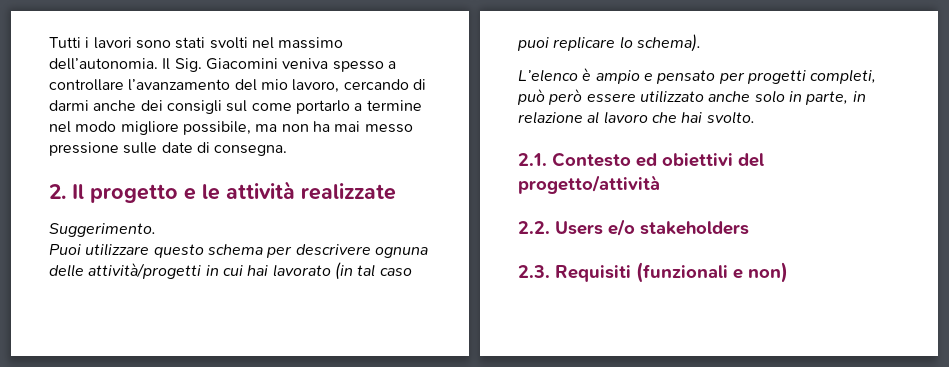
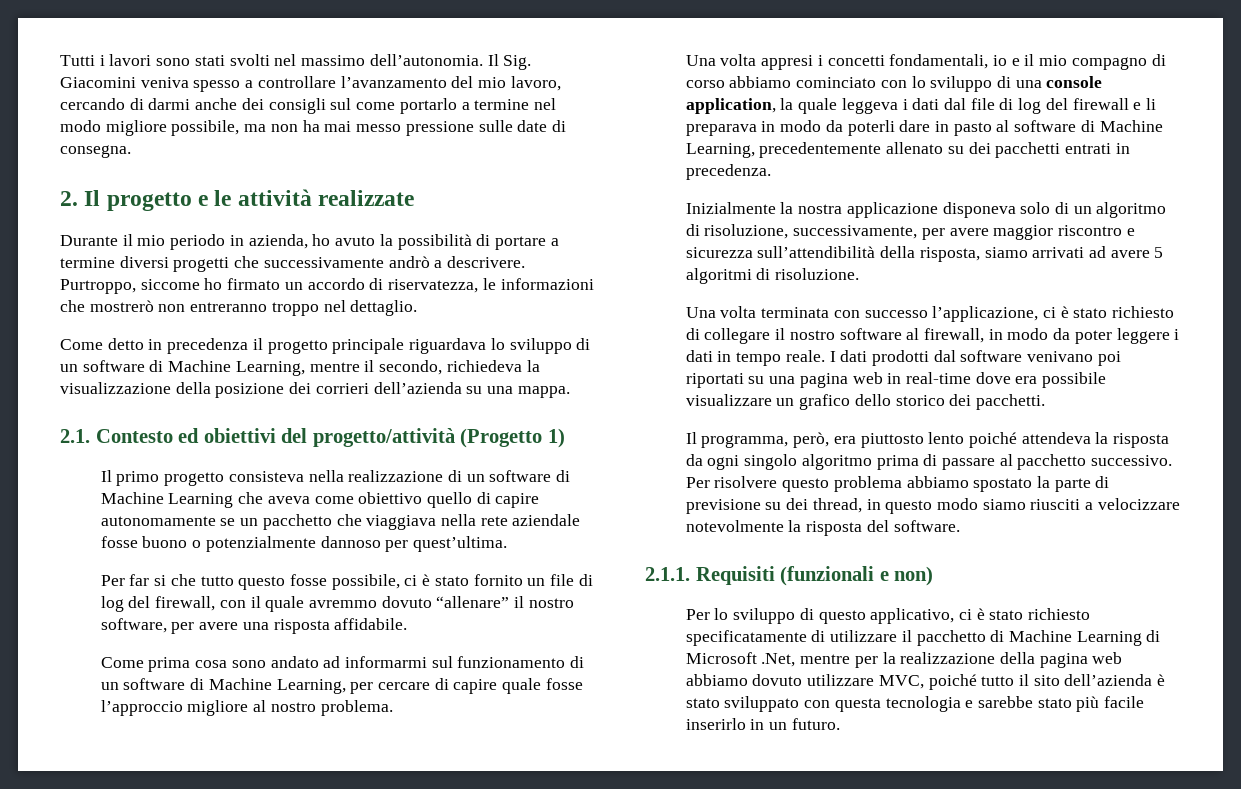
[49,223,156,237] [49,243,428,258] [49,262,412,280] [517,34,701,52] [518,68,877,84] [517,89,866,105] [518,111,755,124] Suggerimento. // Puoi utilizzare questo schema per descrivere ognuna delle attività/progetti in cui hai lavorato (in tal caso puoi replicare lo schema). // L’elenco è ampio e pensato per progetti completi, può però essere utilizzato anche solo in parte, in relazione al lavoro che hai svolto. -> [60,234,559,250] [60,256,526,272] [60,278,594,294] [60,300,418,316] [60,338,591,354] [60,360,540,376] [60,382,570,398] Durante il mio periodo in azienda, ho avuto la possibilità di portare a termine diversi progetti che successivamente andrò a descrivere. Purtroppo, siccome ho firmato un accordo di riservatezza, le informazioni che mostrerò non entreranno troppo nel dettaglio. // Come detto in precedenza il progetto principale riguardava lo sviluppo di un software di Machine Learning, mentre il secondo, richiedeva la visualizzazione della posizione dei corrieri dell’azienda su una mappa.
[518,219,749,236] [518,262,788,283] // 2.2. Users e/o stakeholders // 2.3. Requisiti (funzionali e non) -> [460,428,565,448] [100,470,571,486] [100,492,540,508] [100,514,581,530] [100,536,507,552] [100,574,593,590] [100,596,574,612] [100,618,408,634] [100,656,585,672] [100,678,583,694] [100,700,393,716] [685,54,1166,70] [685,76,1103,92] [685,98,1157,114] [685,120,1163,136] [685,142,1130,158] [685,164,771,180] [685,202,1167,218] [685,224,1135,240] [685,246,1164,262] [685,268,860,284] [685,306,1175,322] [685,328,1180,344] [685,350,1121,366] [685,372,1107,388] [685,394,1045,410] [685,432,1170,448] [685,454,1173,470] [685,476,1110,492] [685,498,1180,514] [685,520,960,536] [645,566,934,586] [685,608,1091,624] [685,630,1161,646] [685,652,1123,668] [685,674,1166,690] [685,696,1145,712] [685,718,840,730] (Progetto 1) // Il primo progetto consisteva nella realizzazione di un software di Machine Learning che aveva come obiettivo quello di capire autonomamente se un pacchetto che viaggiava nella rete aziendale fosse buono o potenzialmente dannoso per quest’ultima. // Per far si che tutto questo fosse possibile, ci è stato fornito un file di log del firewall, con il quale avremmo dovuto “allenare” il nostro software, per avere una risposta affidabile. // Come prima cosa sono andato ad informarmi sul funzionamento di un software di Machine Learning, per cercare di capire quale fosse l’approccio migliore al nostro problema. // Una volta appresi i concetti fondamentali, io e il mio compagno di corso abbiamo cominciato con lo sviluppo di una console application, la quale leggeva i dati dal file di log del firewall e li preparava in modo da poterli dare in pasto al software di Machine Learning, precedentemente allenato su dei pacchetti entrati in precedenza. // Inizialmente la nostra applicazione disponeva solo di un algoritmo di risoluzione, successivamente, per avere maggior riscontro e sicurezza sull’attendibilità della risposta, siamo arrivati ad avere 5 algoritmi di risoluzione. // Una volta terminata con successo l’applicazione, ci è stato richiesto di collegare il nostro software al firewall, in modo da poter leggere i dati in tempo reale. I dati prodotti dal software venivano poi riportati su una pagina web in real-time dove era possibile visualizzare un grafico dello storico dei pacchetti. // Il programma, però, era piuttosto lento poiché attendeva la risposta da ogni singolo algoritmo prima di passare al pacchetto successivo. Per risolvere questo problema abbiamo spostato la parte di previsione su dei thread, in questo modo siamo riusciti a velocizzare notevolmente la risposta del software. // 2.1.1. Requisiti (funzionali e non) // Per lo sviluppo di questo applicativo, ci è stato richiesto specificatamente di utilizzare il pacchetto di Machine Learning di Microsoft .Net, mentre per la realizzazione della pagina web abbiamo dovuto utilizzare MVC, poiché tutto il sito dell’azienda è stato sviluppato con questa tecnologia e sarebbe stato più facile inserirlo in un futuro.

